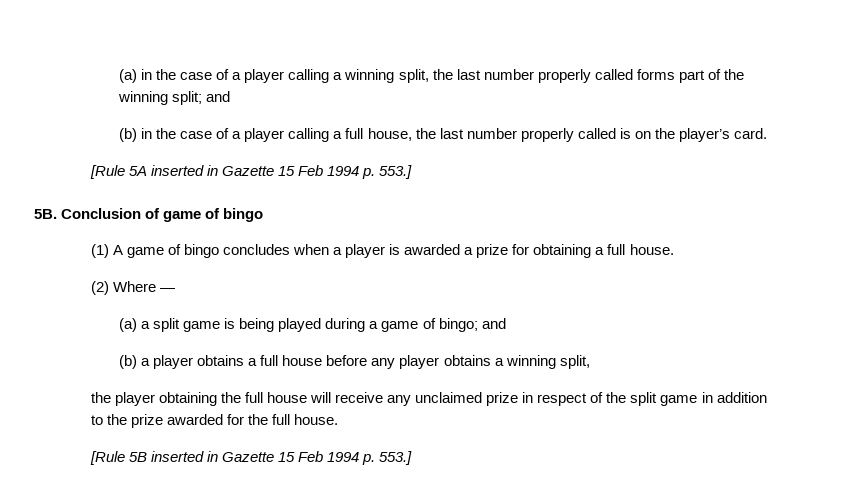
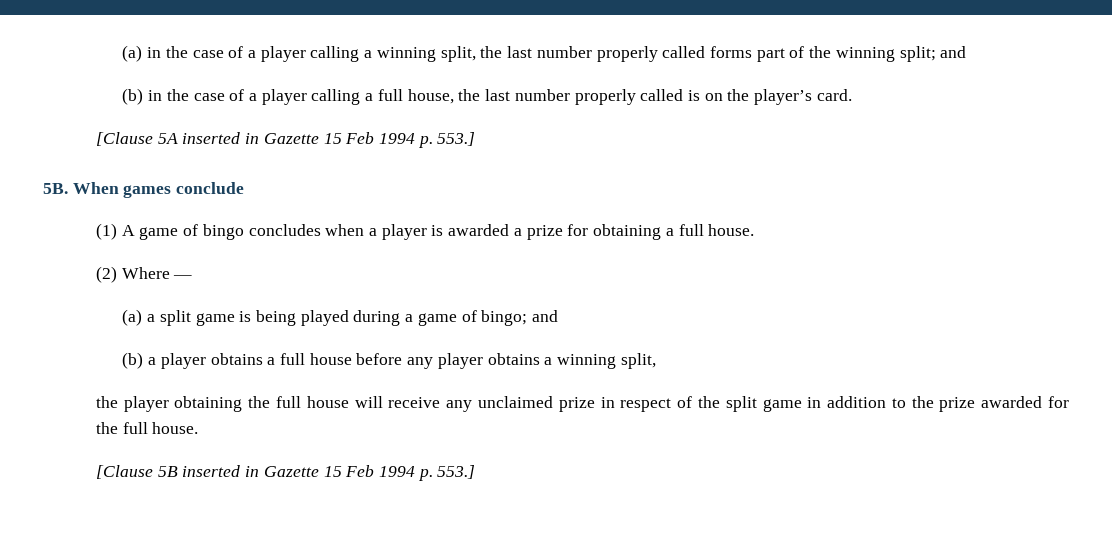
[89,165,125,179] [Rule -> [95,132,153,146] [Clause
[61,208,264,222] Conclusion of game of bingo -> [72,182,245,198] When games conclude
[89,451,125,465] [Rule -> [95,465,153,479] [Clause

